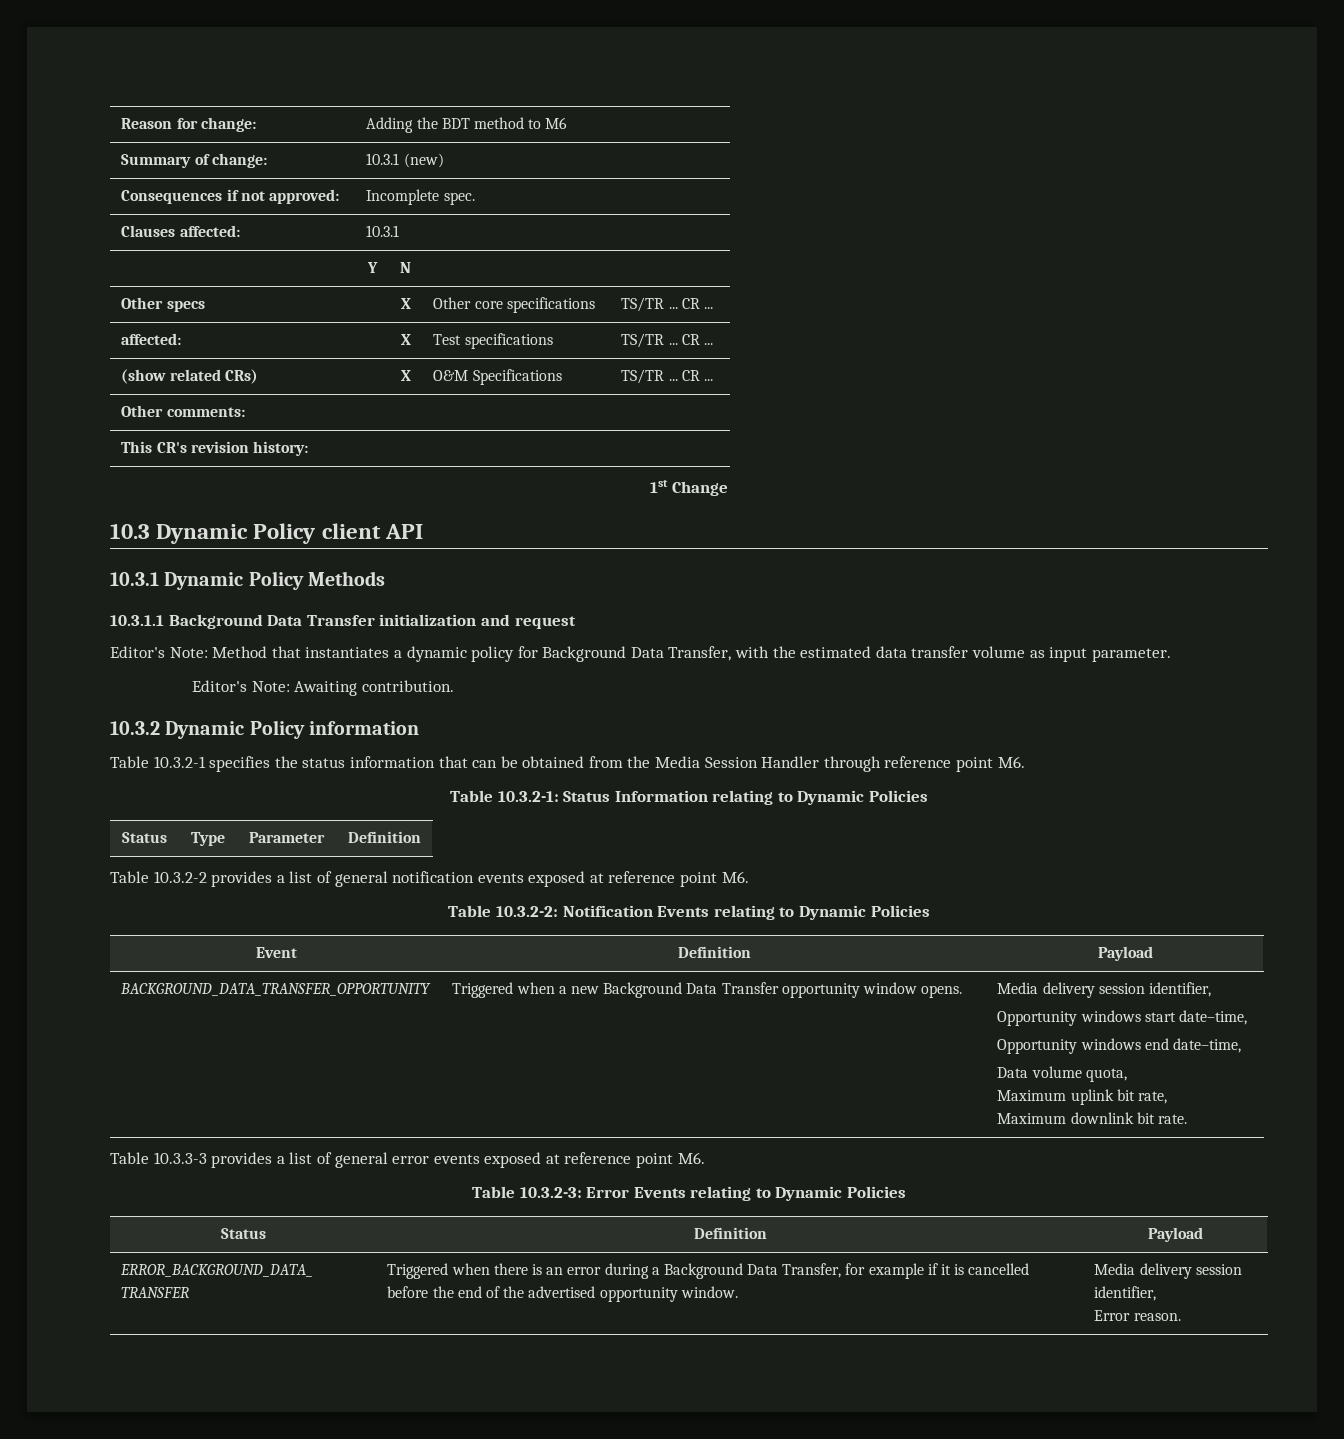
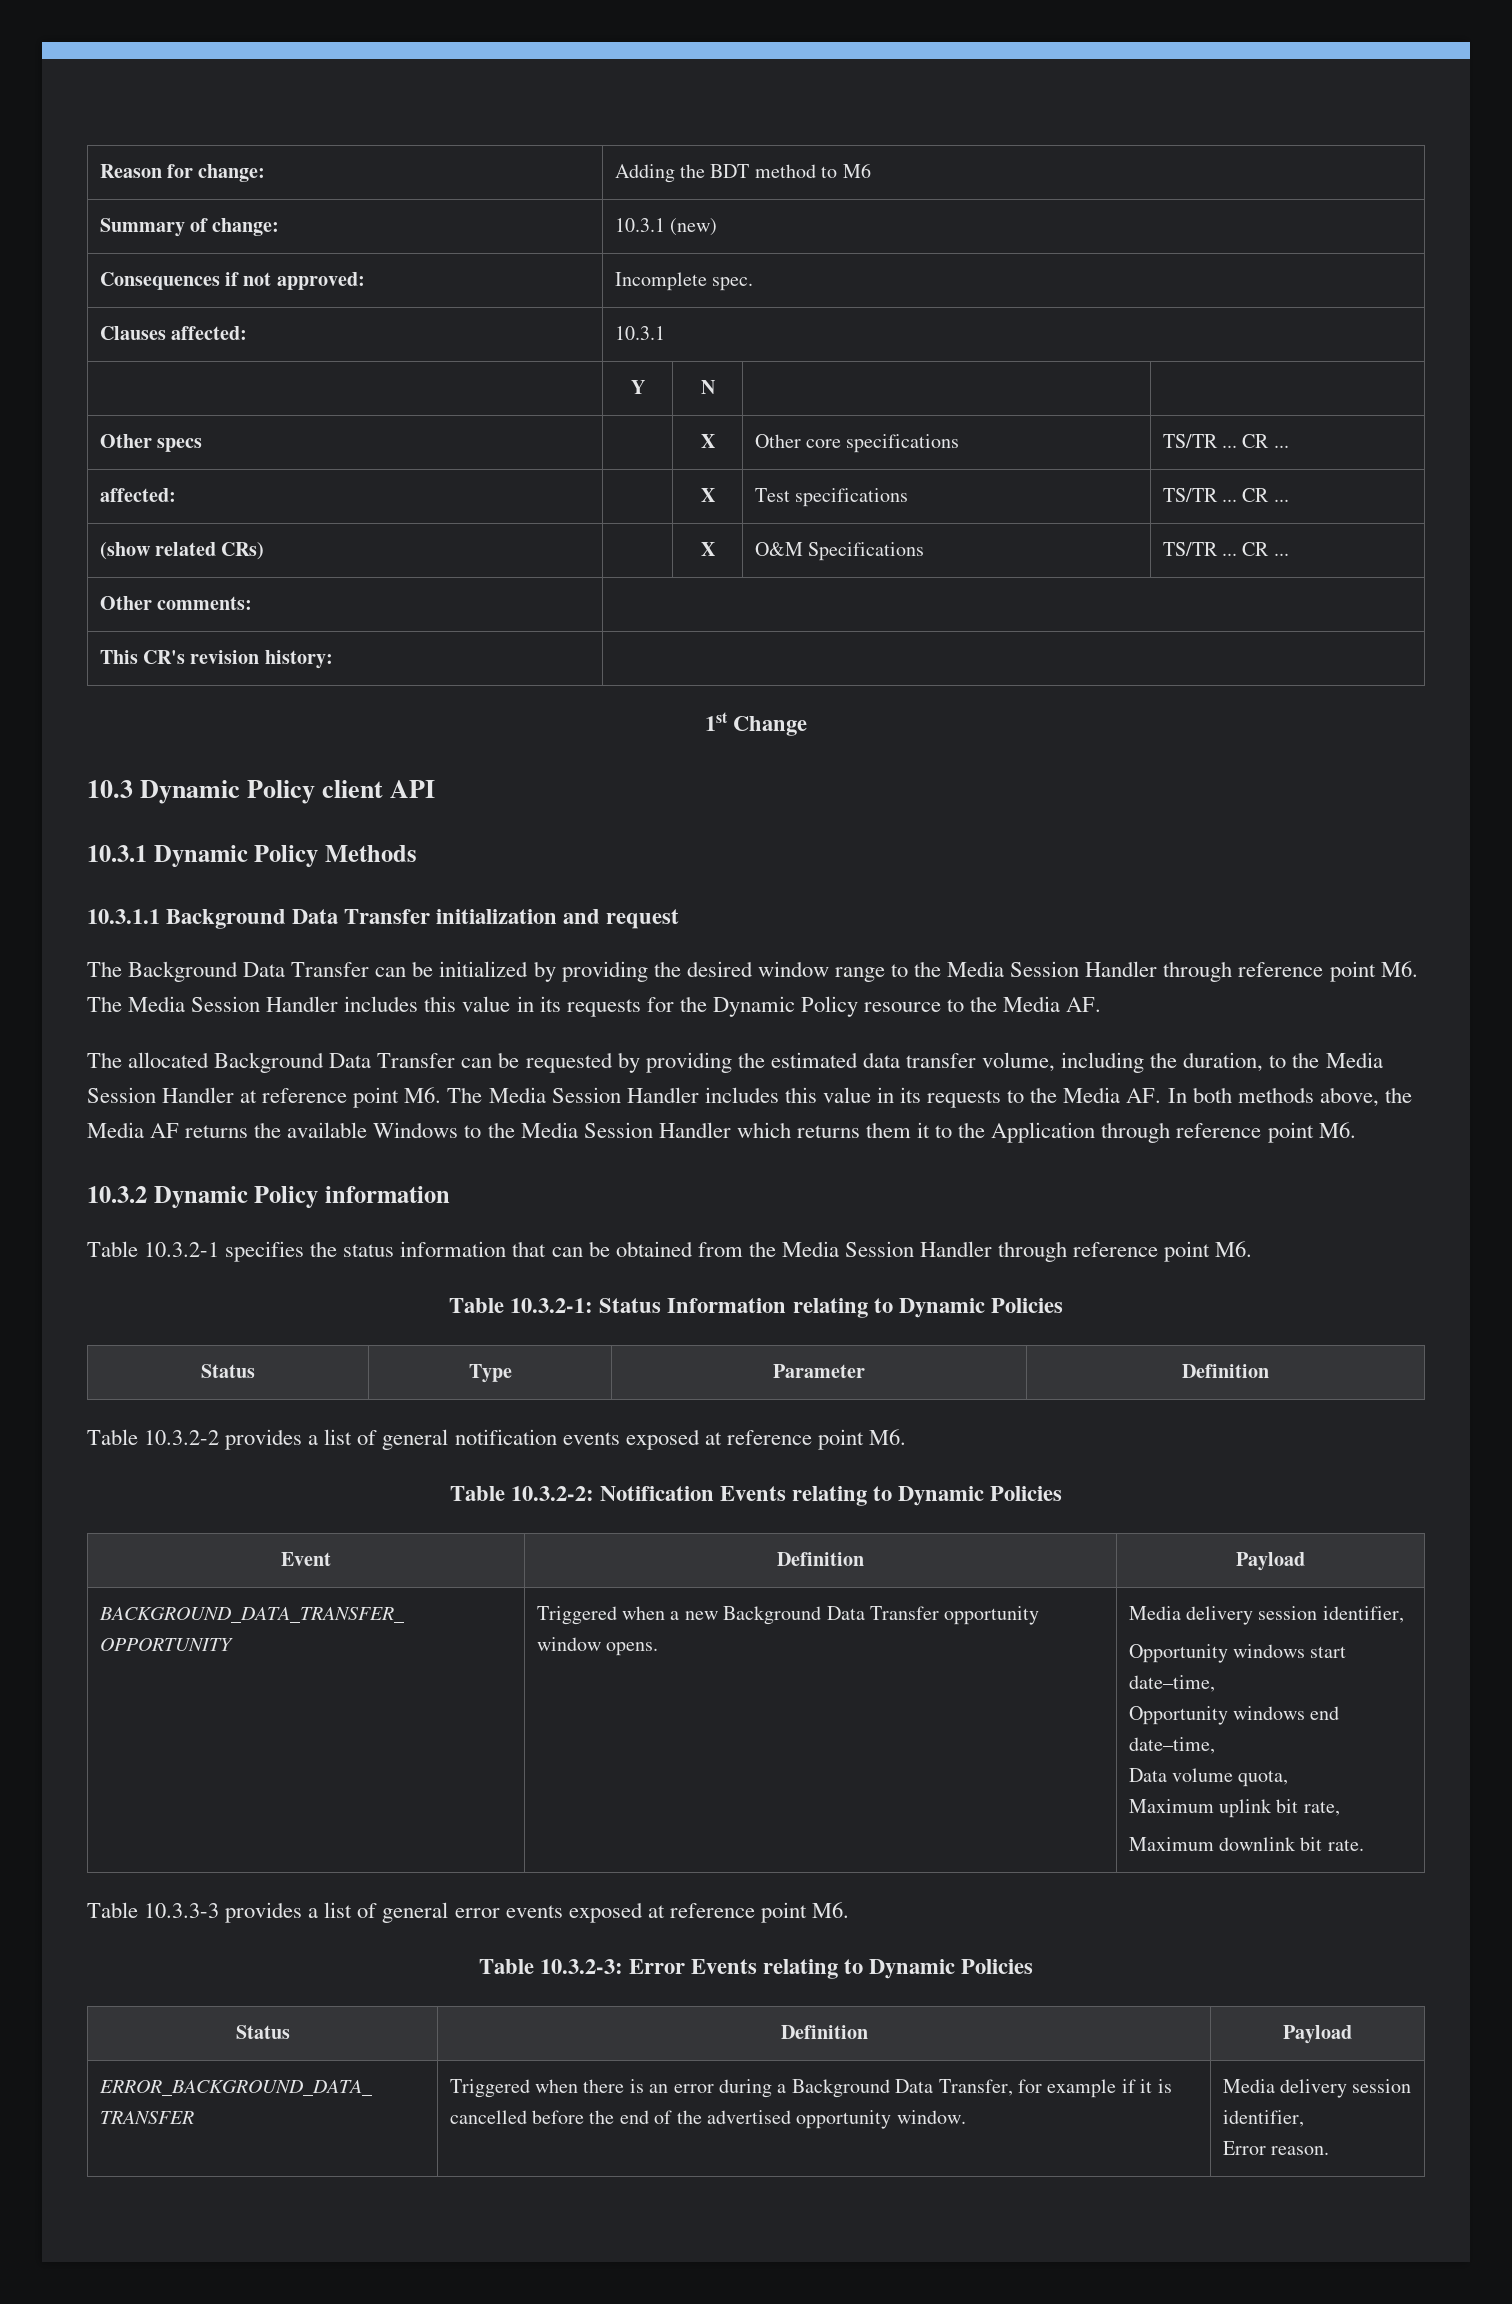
[110,646,1171,662] [192,680,455,696] Editor's Note: Method that instantiates a dynamic policy for Background Data Transfer, with the estimated data transfer volume as input parameter. // Editor's Note: Awaiting contribution. -> [87,961,1418,982] [87,996,1102,1017] [87,1052,1383,1073] [87,1087,1412,1108] [87,1122,1356,1143] The Background Data Transfer can be initialized by providing the desired window range to the Media Session Handler through reference point M6. The Media Session Handler includes this value in its requests for the Dynamic Policy resource to the Media AF. // The allocated Background Data Transfer can be requested by providing the estimated data transfer volume, including the duration, to the Media Session Handler at reference point M6. The Media Session Handler includes this value in its requests to the Media AF. In both methods above, the Media AF returns the available Windows to the Media Session Handler which returns them it to the Application through reference point M6.

